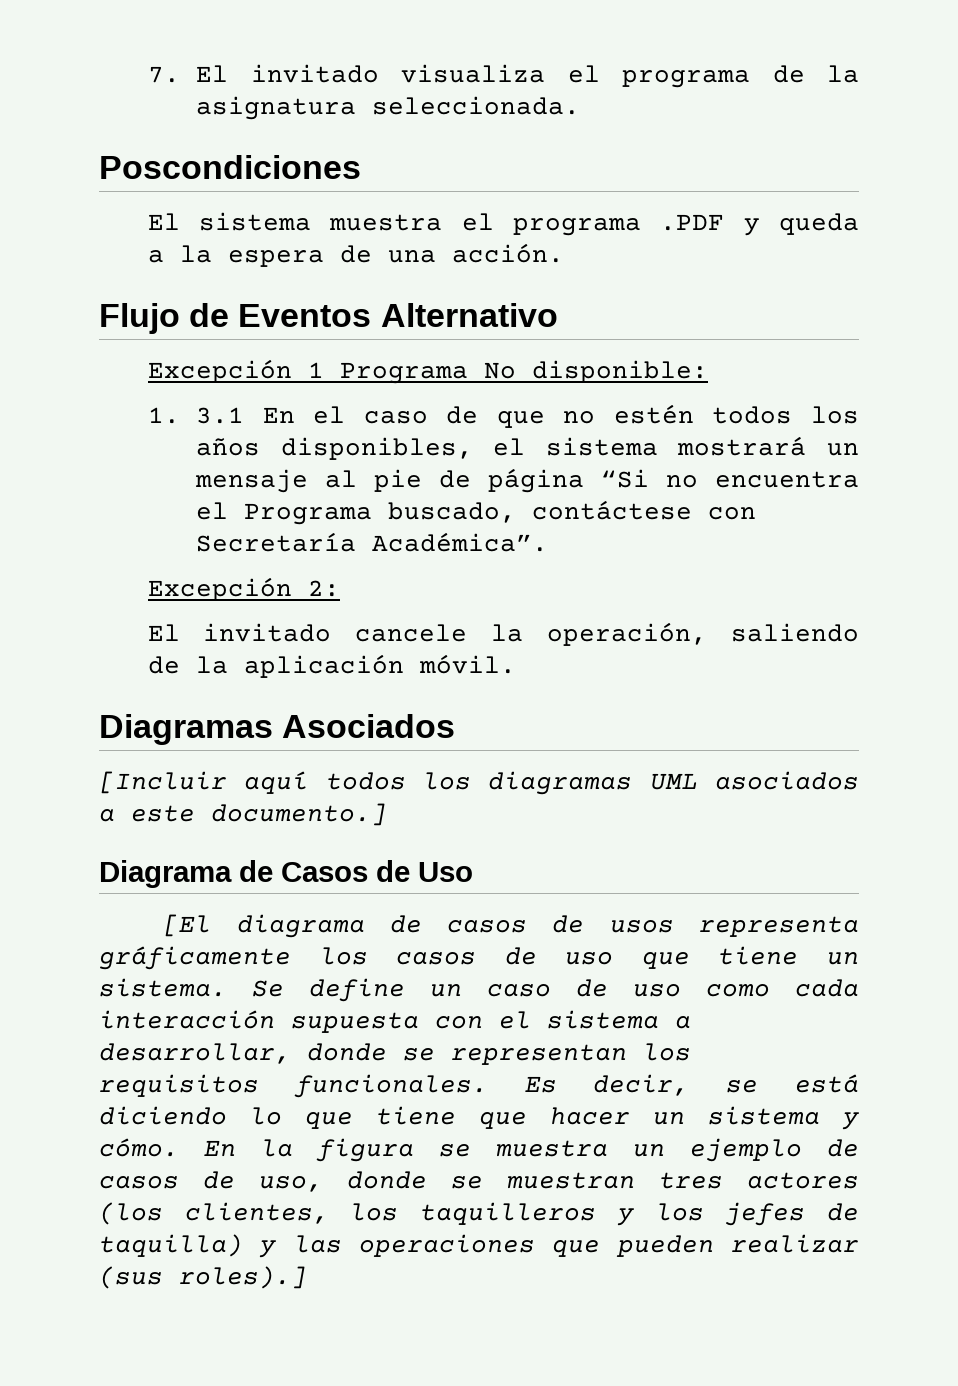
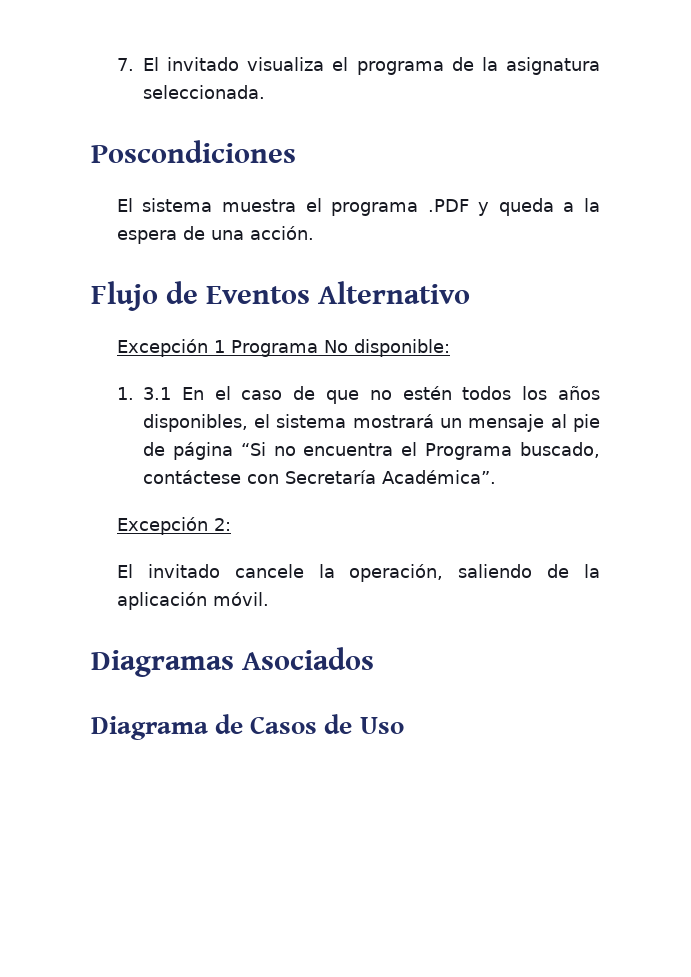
[99,771,859,795] [99,803,387,826] // [Incluir aquí todos los diagramas UML asociados a este documento.] -> (375, 658) none
[163,914,860,938] [99,946,859,970] [99,978,859,1002] [99,1010,691,1033] [99,1043,691,1065] [99,1074,859,1098] [99,1106,860,1130] [99,1138,859,1162] [99,1171,859,1192] [99,1202,859,1226] [99,1234,859,1258] [99,1266,307,1289] // [El diagrama de casos de usos representa gráficamente los casos de uso que tiene un sistema. Se define un caso de uso como cada interacción supuesta con el sistema a desarrollar, donde se representan los requisitos funcionales. Es decir, se está diciendo lo que tiene que hacer un sistema y cómo. En la figura se muestra un ejemplo de casos de uso, donde se muestran tres actores (los clientes, los taquilleros y los jefes de taquilla) y las operaciones que pueden realizar (sus roles).] -> (404, 725) none

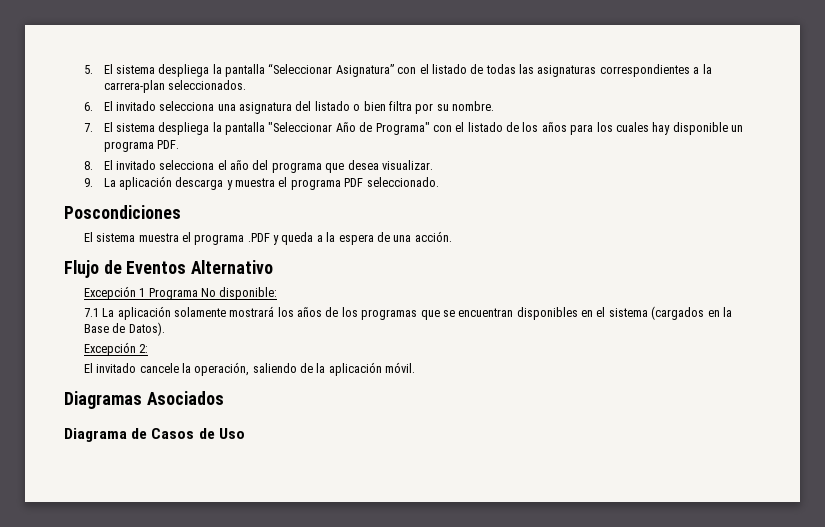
[116,57,600,75] [142,85,265,99] 7. El invitado visualiza el programa de la asignatura seleccionada. -> [83,63,712,77] [103,80,246,93] [83,101,495,114] [83,122,744,135] [103,140,179,152] [83,160,433,173] [83,176,439,190] 5. El sistema despliega la pantalla “Seleccionar Asignatura” con el listado de todas las asignaturas correspondientes a la carrera-plan seleccionados. // 6. El invitado selecciona una asignatura del listado o bien filtra por su nombre. // 7. El sistema despliega la pantalla "Seleccionar Año de Programa" con el listado de los años para los cuales hay disponible un programa PDF. // 8. El invitado selecciona el año del programa que desea visualizar. // 9. La aplicación descarga y muestra el programa PDF seleccionado.
[116,386,600,404] [142,414,600,432] [142,442,600,460] [142,470,496,484] 1. 3.1 En el caso de que no estén todos los años disponibles, el sistema mostrará un mensaje al pie de página “Si no encuentra el Programa buscado, contáctese con Secretaría Académica”. -> [83,306,732,320] [83,322,165,336] 7.1 La aplicación solamente mostrará los años de los programas que se encuentran disponibles en el sistema (cargados en la Base de Datos).

